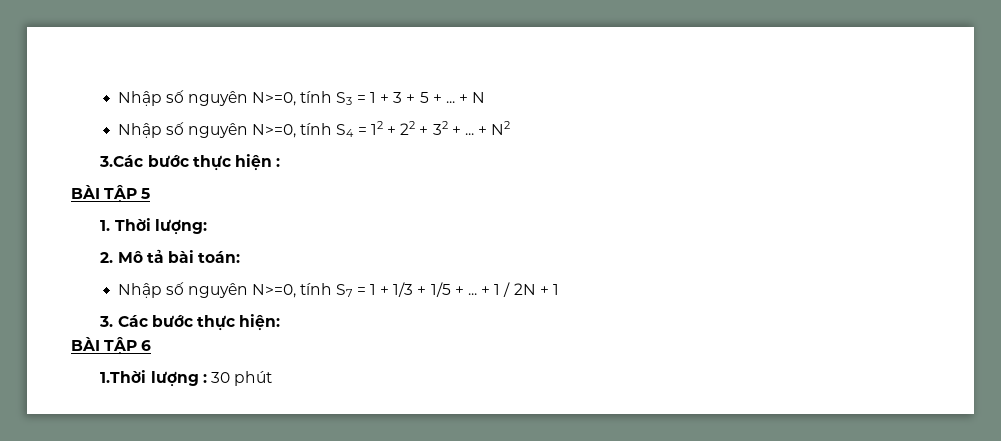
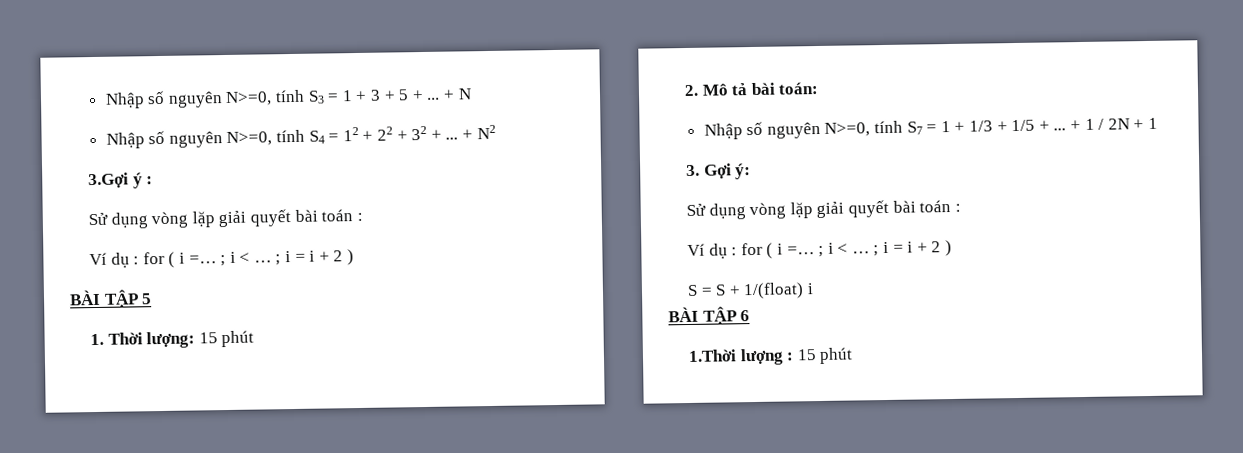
[99,154,281,171] 3.Các bước thực hiện : -> [87,172,154,189] [87,209,363,229] [88,249,355,268] 3.Gợi ý : // Sử dụng vòng lặp giải quyết bài toán : // Ví dụ : for ( i =… ; i < … ; i = i + 2 )
(207, 227) none -> [198,330,255,348] 15 phút
[117,314,281,331] Các bước thực hiện: -> [703,163,752,180] [685,199,961,220] [686,239,953,259] [686,282,814,300] Gợi ý: // Sử dụng vòng lặp giải quyết bài toán : // Ví dụ : for ( i =… ; i < … ; i = i + 2 ) // S = S + 1/(float) i
[211,372,231,383] 30 -> [796,349,817,361] 15

